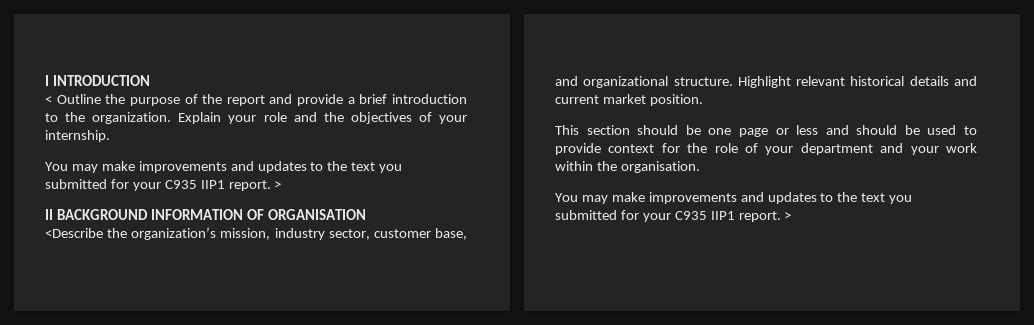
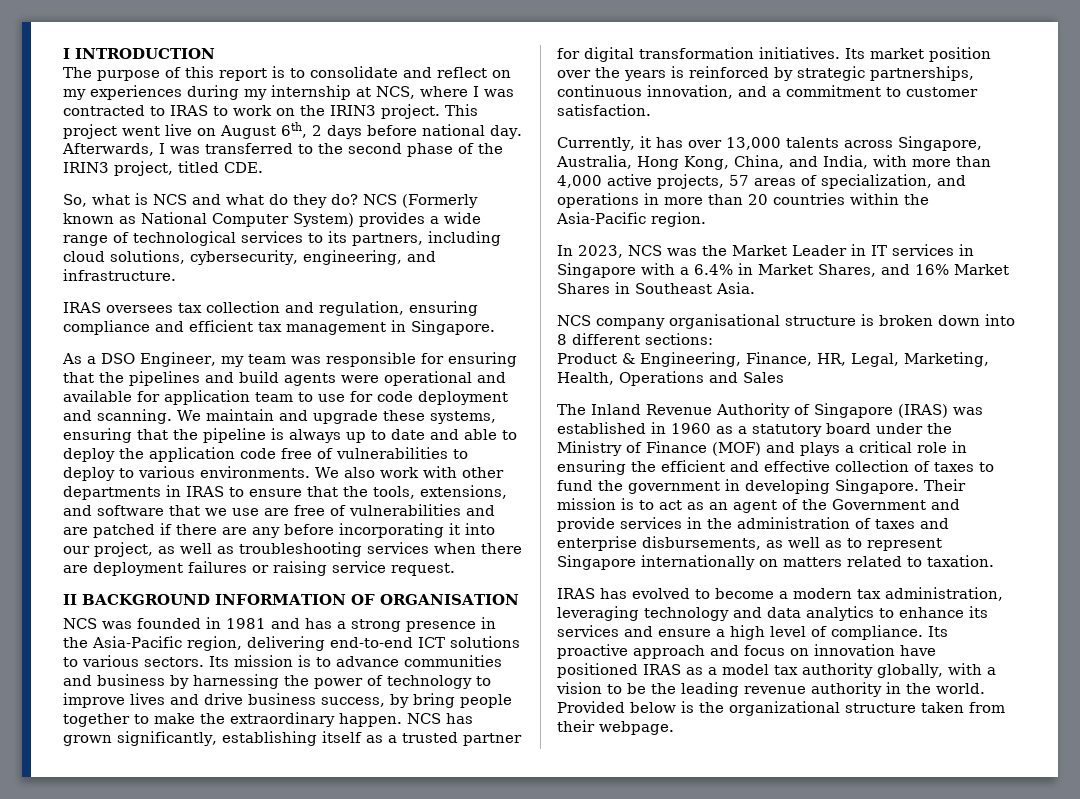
[45,94,467,106] [45,112,468,124] [45,130,110,142] [45,161,403,173] [45,179,282,191] < Outline the purpose of the report and provide a brief introduction to the organization. Explain your role and the objectives of your internship. // You may make improvements and updates to the text you submitted for your C935 IIP1 report. > -> [63,66,511,81] [63,85,514,100] [63,104,478,119] [63,122,522,139] [62,143,503,157] [63,161,263,176] [63,193,478,208] [63,212,481,227] [63,231,501,246] [63,250,436,265] [63,269,176,281] [63,301,478,316] [63,320,495,335] [62,352,517,367] [63,371,506,386] [63,390,508,405] [63,409,496,424] [63,428,517,443] [63,447,468,462] [63,466,504,481] [63,485,507,500] [63,504,495,516] [63,523,495,538] [63,542,522,557] [63,561,455,576] The purpose of this report is to consolidate and reflect on my experiences during my internship at NCS, where I was contracted to IRAS to work on the IRIN3 project. This project went live on August 6th, 2 days before national day. Afterwards, I was transferred to the second phase of the IRIN3 project, titled CDE. // So, what is NCS and what do they do? NCS (Formerly known as National Computer System) provides a wide range of technological services to its partners, including cloud solutions, cybersecurity, engineering, and infrastructure. // IRAS oversees tax collection and regulation, ensuring compliance and efficient tax management in Singapore. // As a DSO Engineer, my team was responsible for ensuring that the pipelines and build agents were operational and available for application team to use for code deployment and scanning. We maintain and upgrade these systems, ensuring that the pipeline is always up to date and able to deploy the application code free of vulnerabilities to deploy to various environments. We also work with other departments in IRAS to ensure that the tools, extensions, and software that we use are free of vulnerabilities and are patched if there are any before incorporating it into our project, as well as troubleshooting services when there are deployment failures or raising service request.
[45,227,468,240] [555,76,977,88] [555,94,703,106] [555,125,977,137] [555,143,977,155] [555,161,700,173] [555,192,913,204] [555,210,792,222] <Describe the organization’s mission, industry sector, customer base, and organizational structure. Highlight relevant historical details and current market position. // This section should be one page or less and should be used to provide context for the role of your department and your work within the organisation. // You may make improvements and updates to the text you submitted for your C935 IIP1 report. > -> [63,617,496,632] [63,636,520,651] [63,655,502,667] [63,674,491,689] [63,693,512,708] [63,712,473,727] [63,731,522,746] [557,47,991,62] [557,66,974,81] [557,85,978,99] [557,104,651,116] [557,136,982,151] [556,155,991,170] [557,174,966,189] [557,193,929,208] [556,212,706,227] [557,244,974,258] [557,263,1009,278] [557,282,755,294] [557,314,1015,329] [557,333,713,345] [557,352,989,367] [557,371,784,386] [557,403,983,418] [557,422,952,437] [557,441,967,456] [557,460,994,475] [557,479,966,494] [557,498,960,513] [557,517,949,532] [557,536,942,551] [557,555,994,570] [557,587,1003,601] [557,606,988,621] [557,625,948,640] [557,644,936,659] [557,663,996,678] [556,682,985,697] [557,701,1005,716] [557,720,674,735] NCS was founded in 1981 and has a strong presence in the Asia-Pacific region, delivering end-to-end ICT solutions to various sectors. Its mission is to advance communities and business by harnessing the power of technology to improve lives and drive business success, by bring people together to make the extraordinary happen. NCS has grown significantly, establishing itself as a trusted partner for digital transformation initiatives. Its market position over the years is reinforced by strategic partnerships, continuous innovation, and a commitment to customer satisfaction. // Currently, it has over 13,000 talents across Singapore, Australia, Hong Kong, China, and India, with more than 4,000 active projects, 57 areas of specialization, and operations in more than 20 countries within the Asia-Pacific region. // In 2023, NCS was the Market Leader in IT services in Singapore with a 6.4% in Market Shares, and 16% Market Shares in Southeast Asia. // NCS company organisational structure is broken down into 8 different sections: // Product & Engineering, Finance, HR, Legal, Marketing, Health, Operations and Sales // The Inland Revenue Authority of Singapore (IRAS) was established in 1960 as a statutory board under the Ministry of Finance (MOF) and plays a critical role in ensuring the efficient and effective collection of taxes to fund the government in developing Singapore. Their mission is to act as an agent of the Government and provide services in the administration of taxes and enterprise disbursements, as well as to represent Singapore internationally on matters related to taxation. // IRAS has evolved to become a modern tax administration, leveraging technology and data analytics to enhance its services and ensure a high level of compliance. Its proactive approach and focus on innovation have positioned IRAS as a model tax authority globally, with a vision to be the leading revenue authority in the world. Provided below is the organizational structure taken from their webpage.

